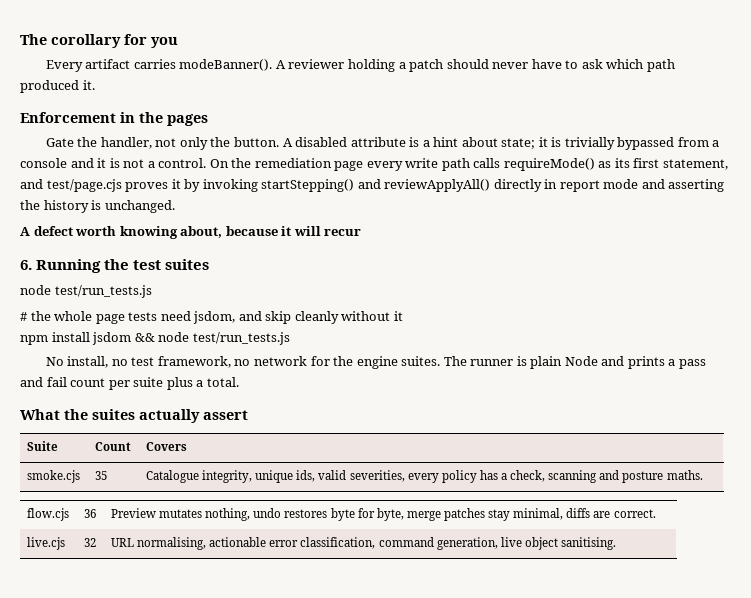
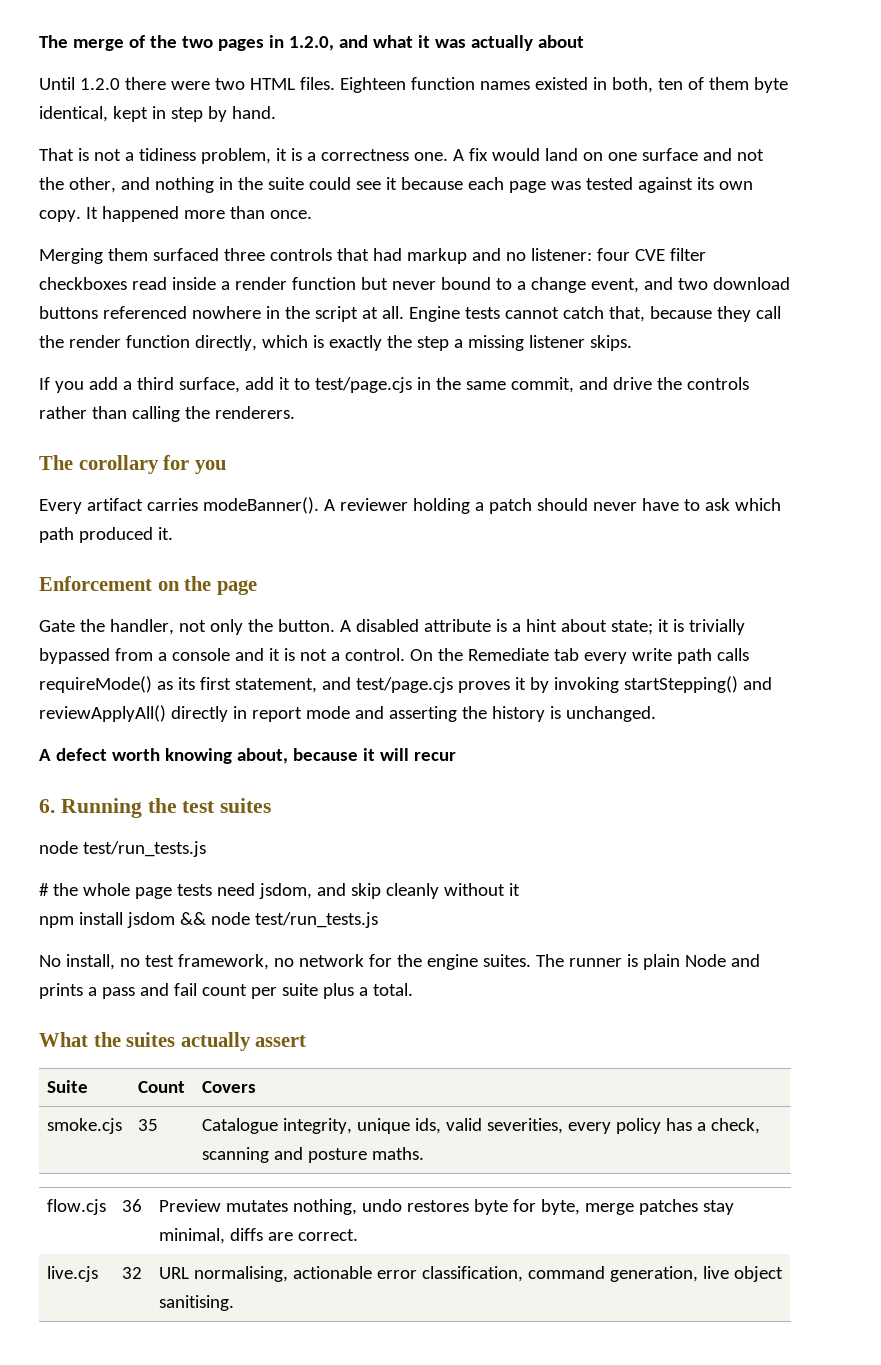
[20,34,47,45] The -> [39,35,584,51] [39,77,788,93] [39,106,276,122] [39,148,764,164] [39,177,753,193] [39,206,312,222] [39,248,706,264] [39,277,790,293] [39,306,781,322] [39,335,632,351] [39,377,749,393] [39,406,295,422] [39,455,73,470] The merge of the two pages in 1.2.0, and what it was actually about // Until 1.2.0 there were two HTML files. Eighteen function names existed in both, ten of them byte identical, kept in step by hand. // That is not a tidiness problem, it is a correctness one. A fix would land on one surface and not the other, and nothing in the suite could see it because each page was tested against its own copy. It happened more than once. // Merging them surfaced three controls that had markup and no listener: four CVE filter checkboxes read inside a render function but never bound to a change event, and two download buttons referenced nowhere in the script at all. Engine tests cannot catch that, because they call the render function directly, which is exactly the step a missing listener skips. // If you add a third surface, add it to test/page.cjs in the same commit, and drive the controls rather than calling the renderers. // The
[120,112,208,126] in the pages -> [157,576,257,595] on the page
[254,158,364,171] remediation page -> [467,648,579,661] Remediate tab

